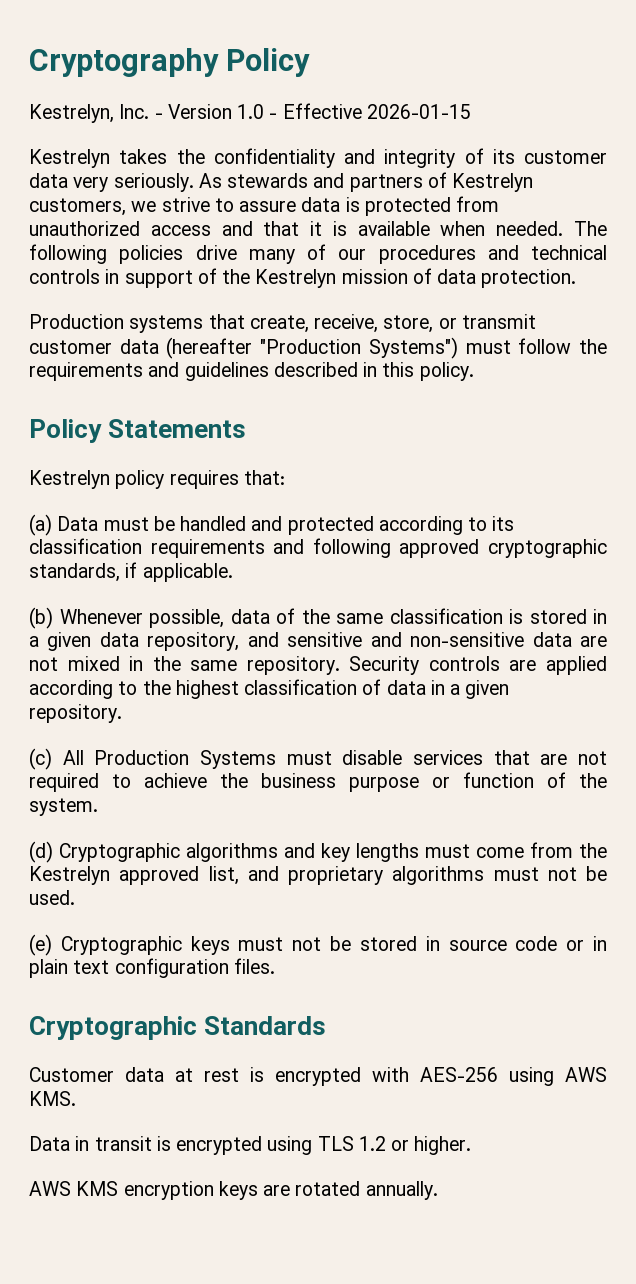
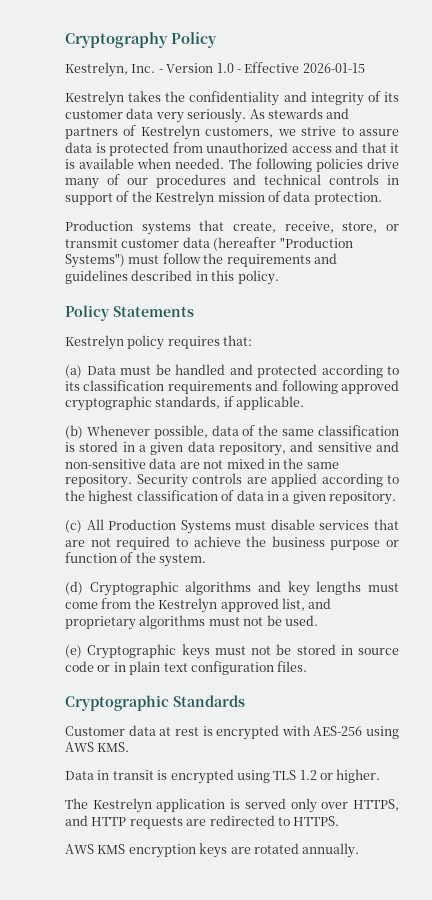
(472, 1145) none -> [65,798,400,813] [65,815,340,829] // The Kestrelyn application is served only over HTTPS, and HTTP requests are redirected to HTTPS.

